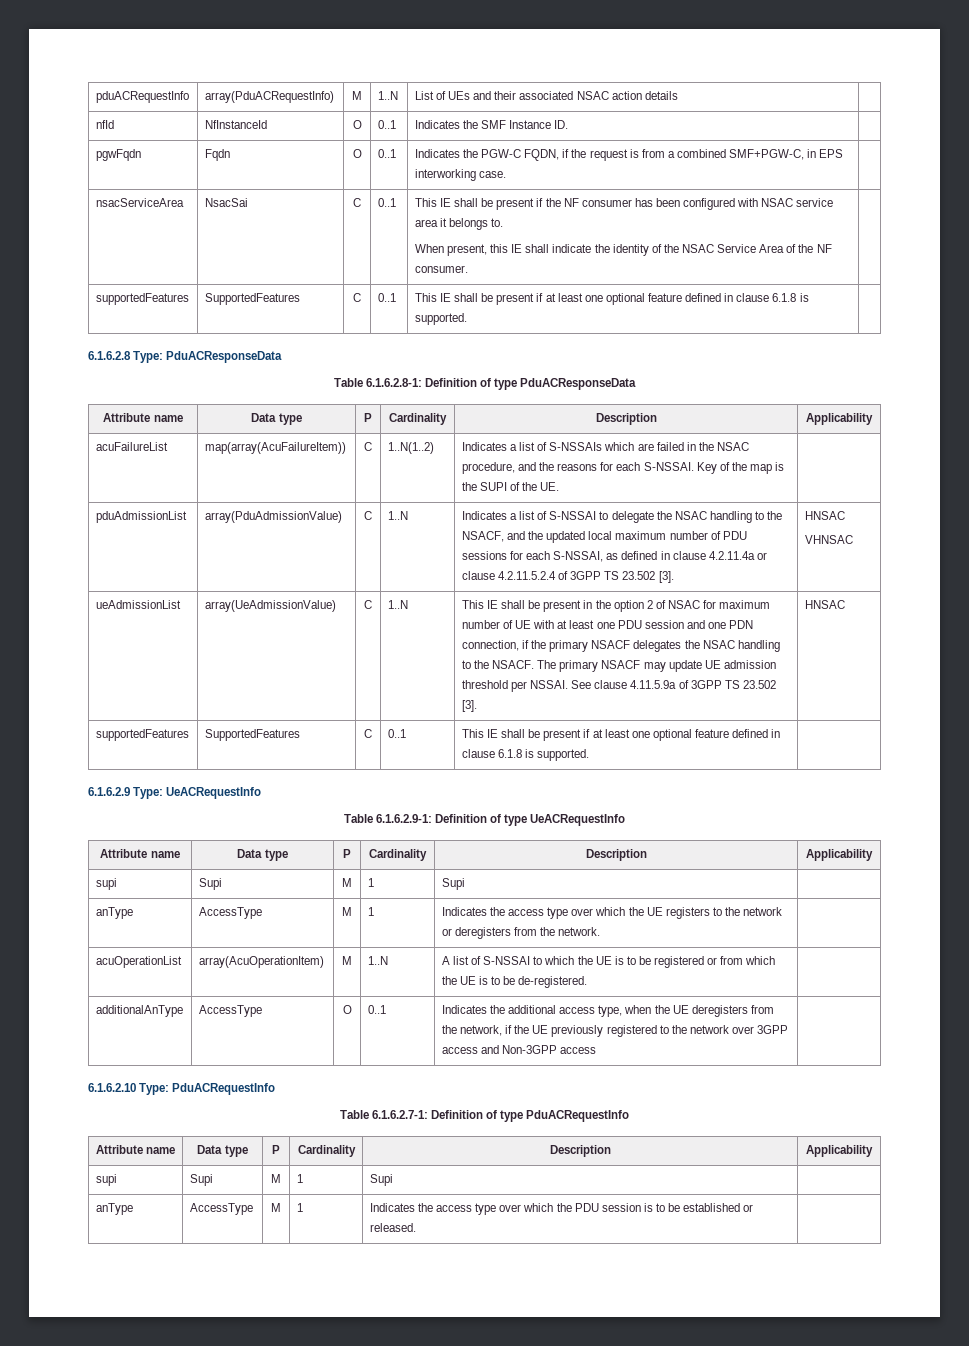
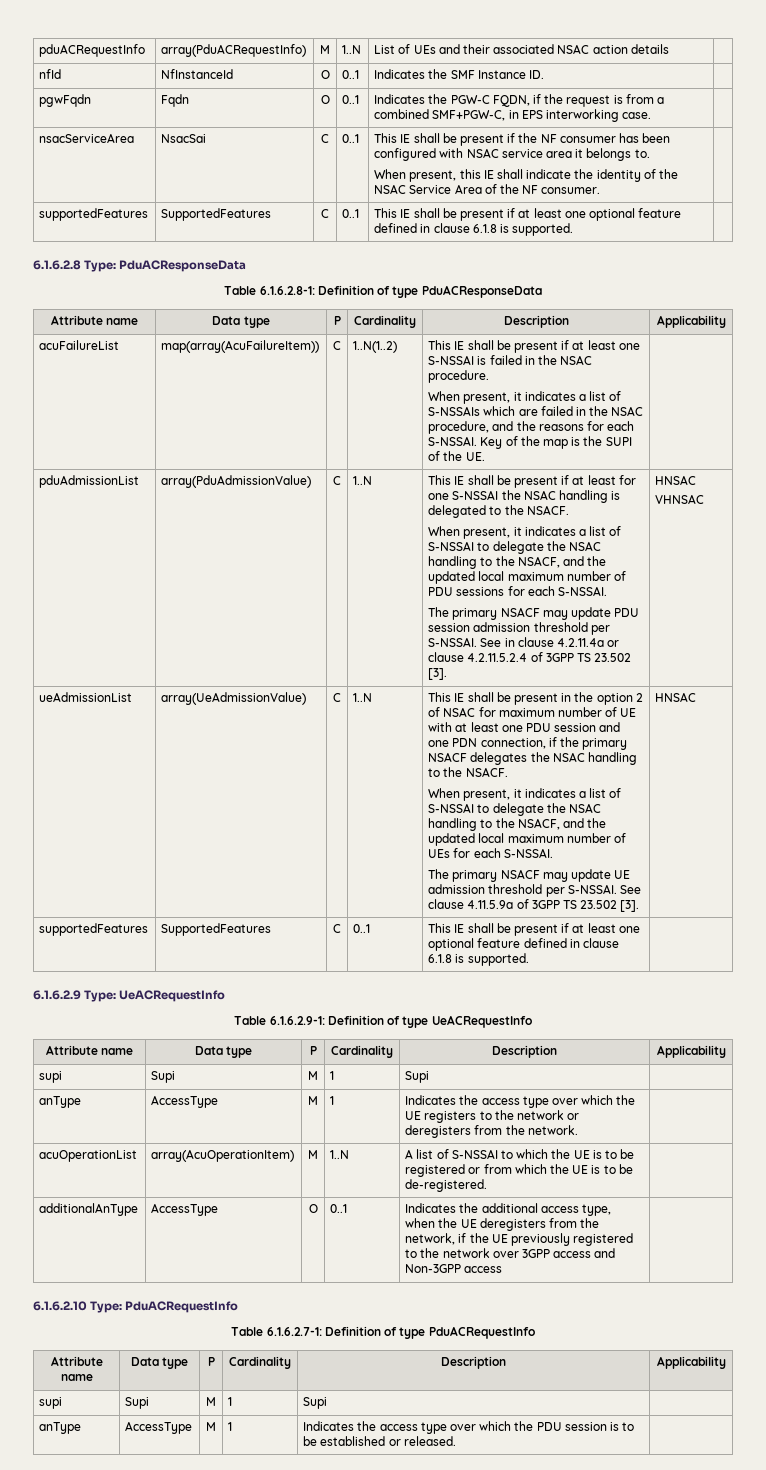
[461,442,507,451] Indicates -> [428,340,640,353] [428,355,593,365] [428,370,490,383] [428,391,576,404] This IE shall be present if at least one S-NSSAI is failed in the NSAC procedure. // When present, it indicates
[461,511,507,520] Indicates -> [428,475,636,488] [428,490,621,503] [428,505,569,518] [428,526,576,539] This IE shall be present if at least for one S-NSSAI the NSAC handling is delegated to the NSACF. // When present, it indicates
[553,551,658,562] S-NSSAI, as defined -> [557,586,607,596] [428,607,640,620] [428,622,610,635] [428,637,502,647] S-NSSAI. // The primary NSACF may update PDU session admission threshold per S-NSSAI. See
(535, 664) none -> [428,788,622,801] [428,803,601,816] [428,818,607,831] [428,833,626,846] [428,848,553,858] // When present, it indicates a list of S-NSSAI to delegate the NSAC handling to the NSACF, and the updated local maximum number of UEs for each S-NSSAI. //
[530,680,569,689] NSSAI. -> [567,884,617,894] S-NSSAI.

